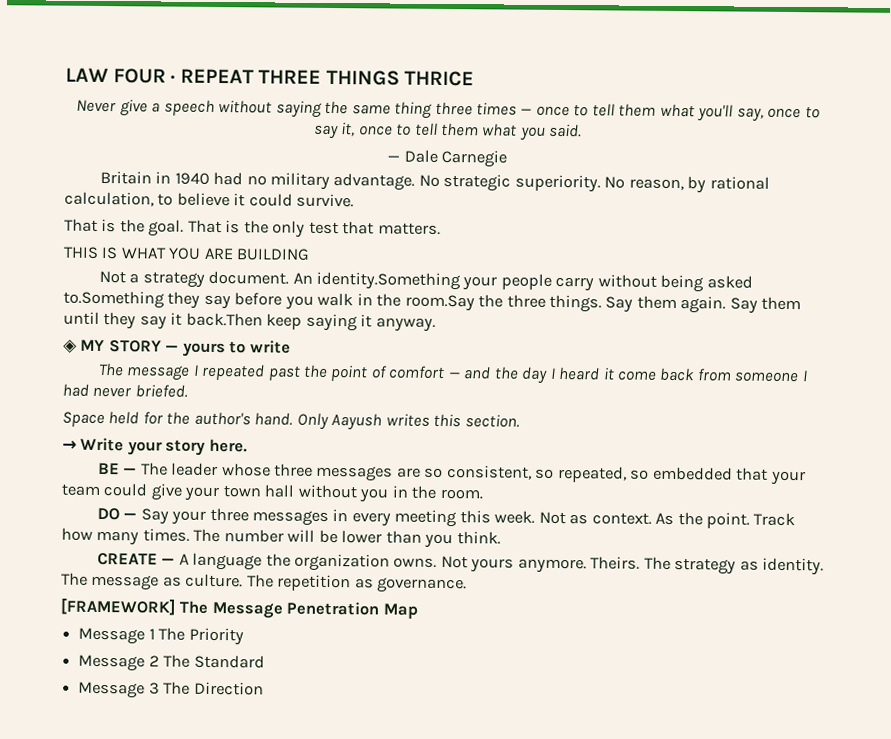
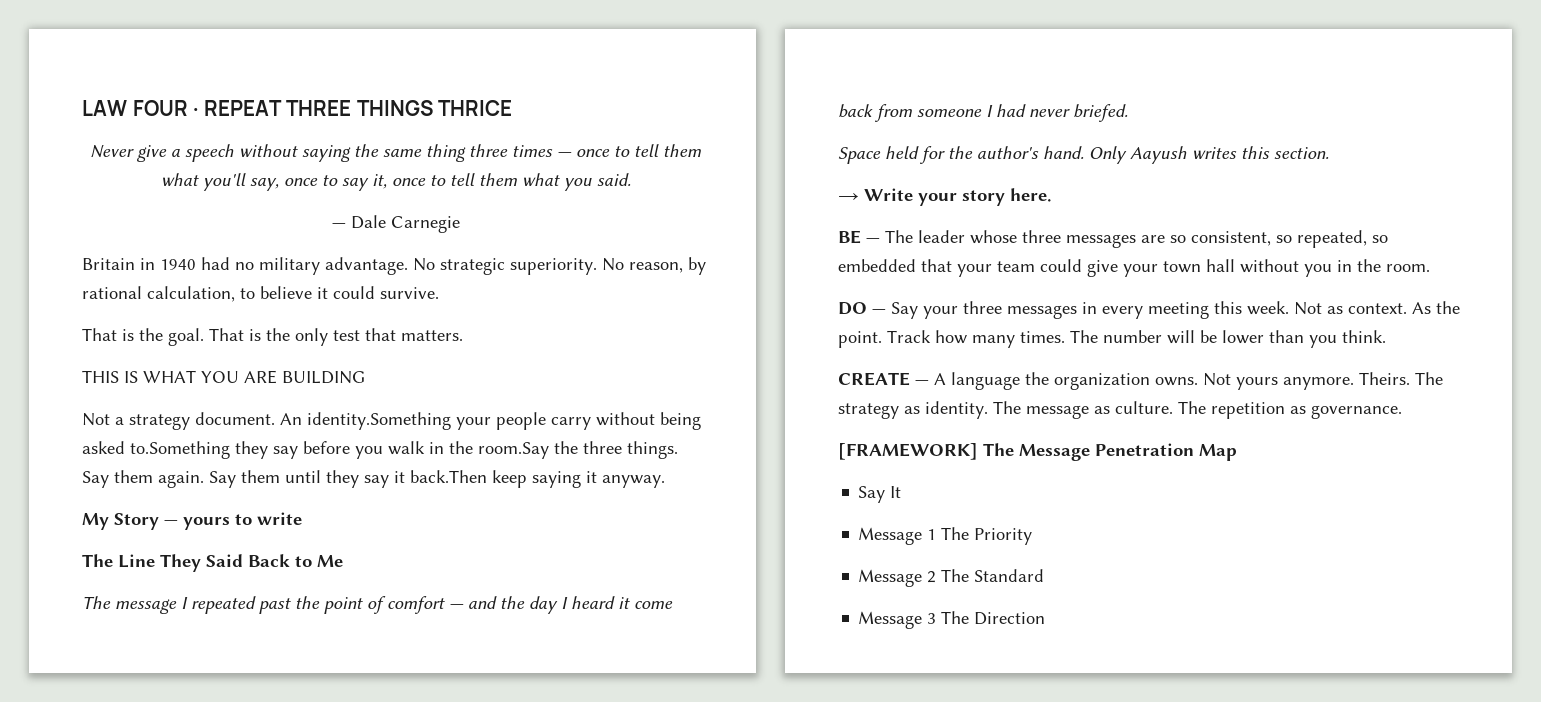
[63,339,162,354] ◈ MY STORY -> [82,513,159,530] My Story
(291, 347) none -> [82,554,343,572] // The Line They Said Back to Me
(418, 611) none -> [858,486,902,503] // Say It

